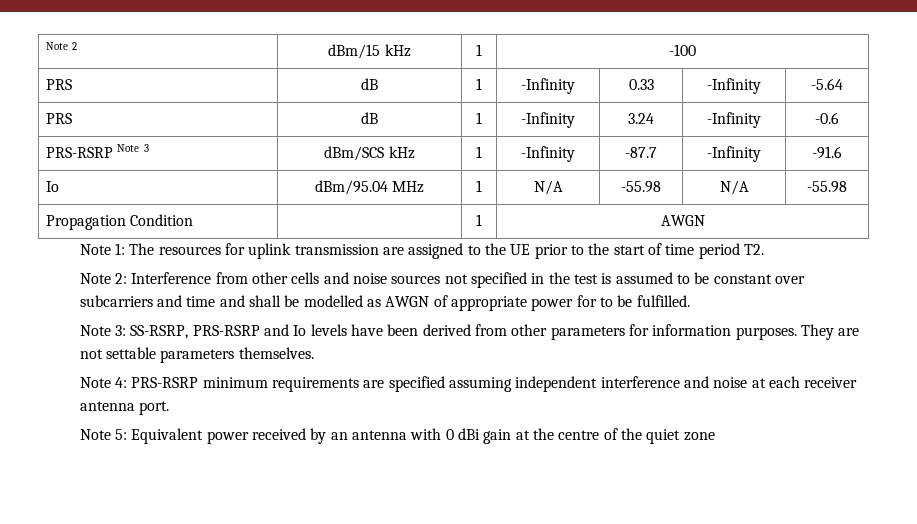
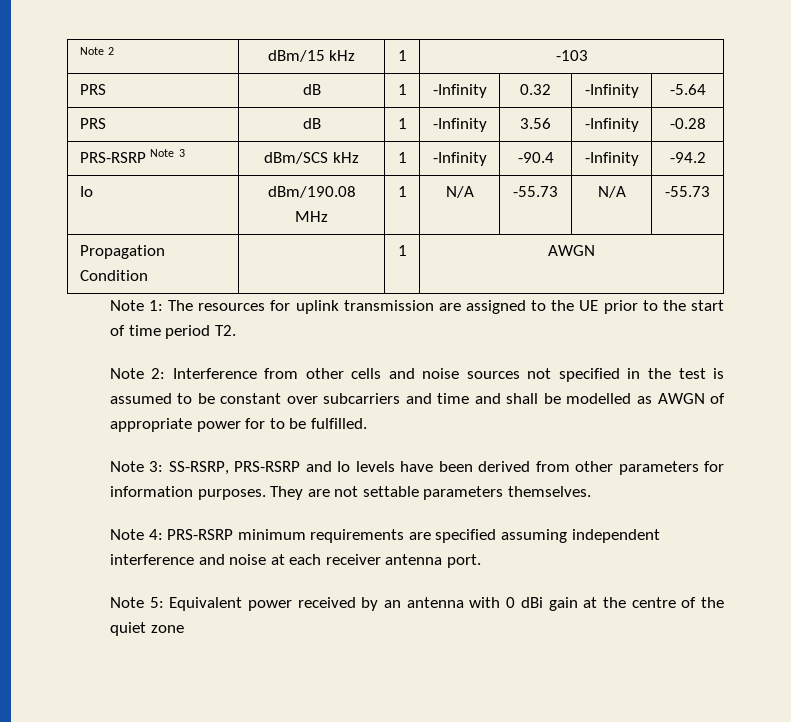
[669,44,696,56] [46,79,73,90] [361,78,378,90] [476,78,482,90] [521,78,575,94] [628,79,654,90] -100 // PRS | dB | 1 | -Infinity | 0.33 -> [555,50,588,61] [79,84,106,95] [302,84,321,95] [397,84,407,95] [432,84,487,98] [520,84,551,95] -103 // PRS | dB | 1 | -Infinity | 0.32
[628,113,654,124] [707,112,761,128] [815,112,839,124] 3.24 | -Infinity | -0.6 -> [520,118,551,129] [584,118,639,132] [669,118,706,129] 3.56 | -Infinity | -0.28
[625,147,657,158] [707,146,761,162] [812,146,842,159] -87.7 | -Infinity | -91.6 -> [517,152,554,163] [584,152,639,166] [669,152,706,163] -90.4 | -Infinity | -94.2
[314,180,388,195] dBm/95.04 -> [267,186,356,198] dBm/190.08
[621,181,661,193] [719,180,749,195] [807,181,847,193] -55.98 | N/A | -55.98 -> [513,186,558,197] [597,186,626,198] [665,186,710,197] -55.73 | N/A | -55.73

